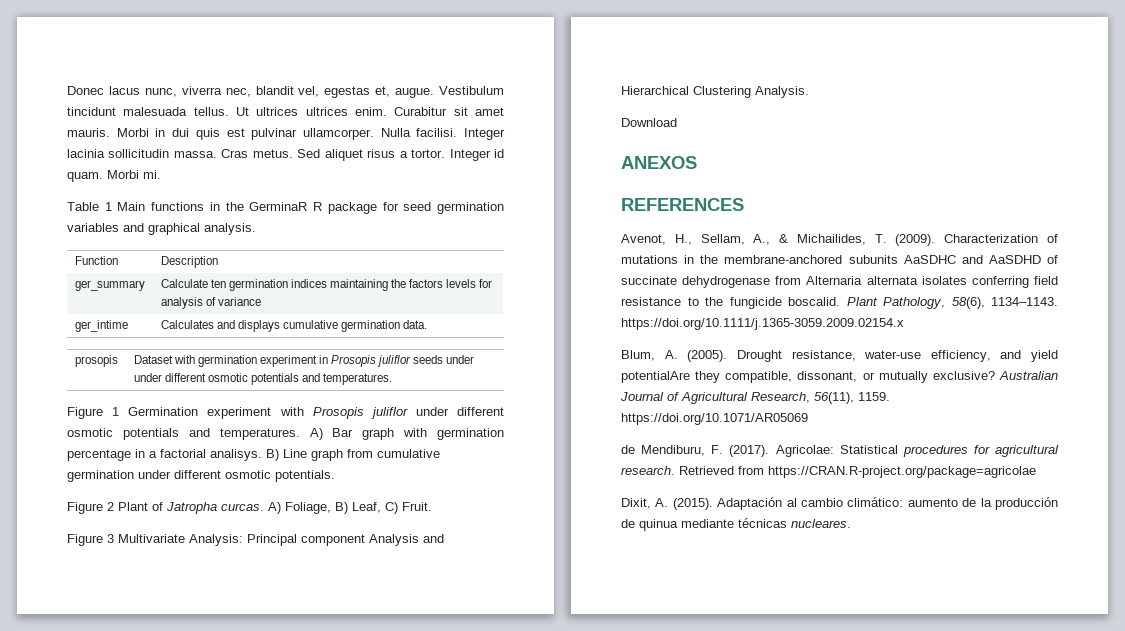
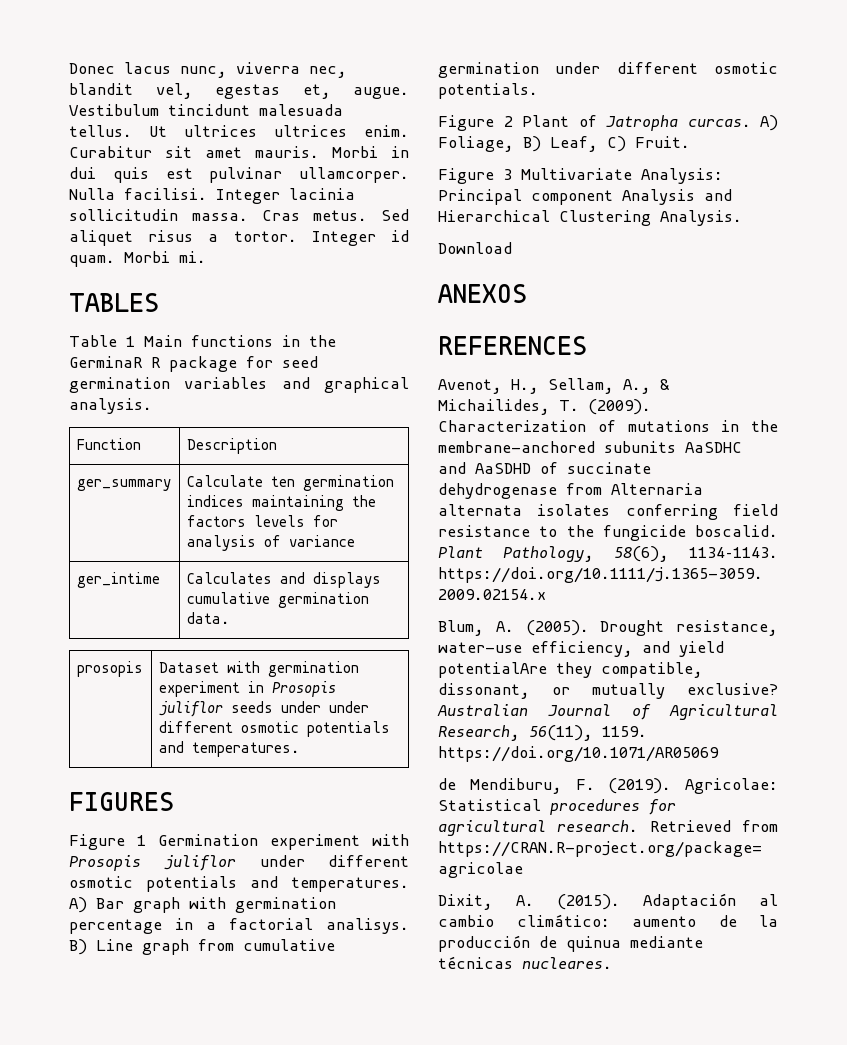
(161, 174) none -> [69,293,159,312] // TABLES
(393, 379) none -> [69,792,174,811] // FIGURES
[729,445,770,457] (2017). -> [608,778,672,794] (2019).

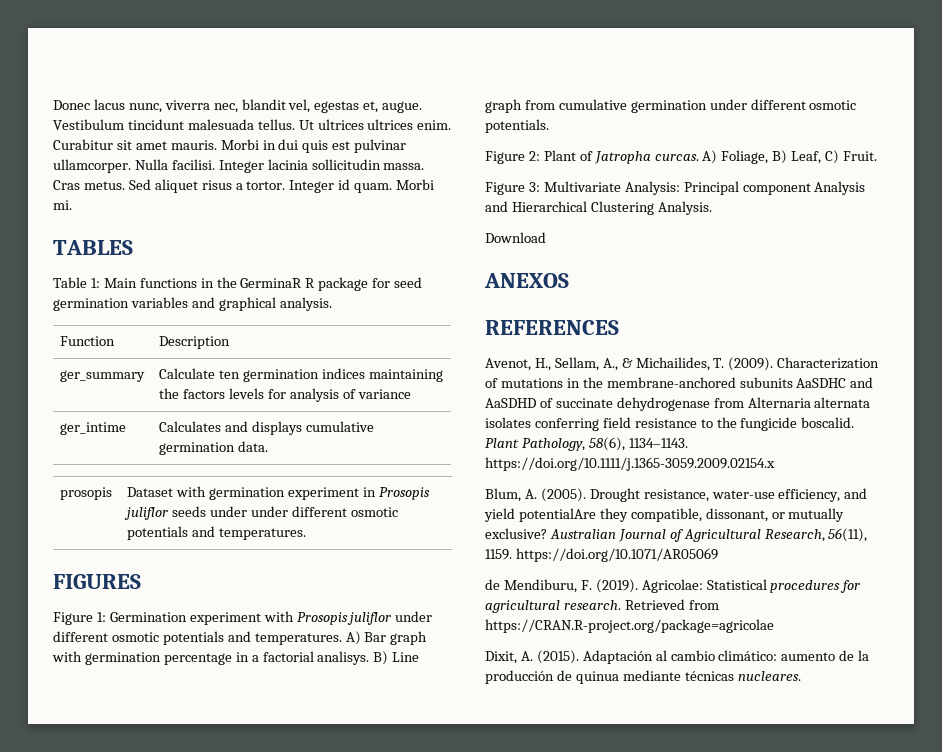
[126,336,135,347] 1 -> [90,278,100,288] 1:
[137,835,146,846] 1 -> [96,612,106,622] 1:
[503,116,513,127] 2 -> [528,151,540,161] 2:
[503,169,512,180] 3 -> [528,182,540,192] 3:

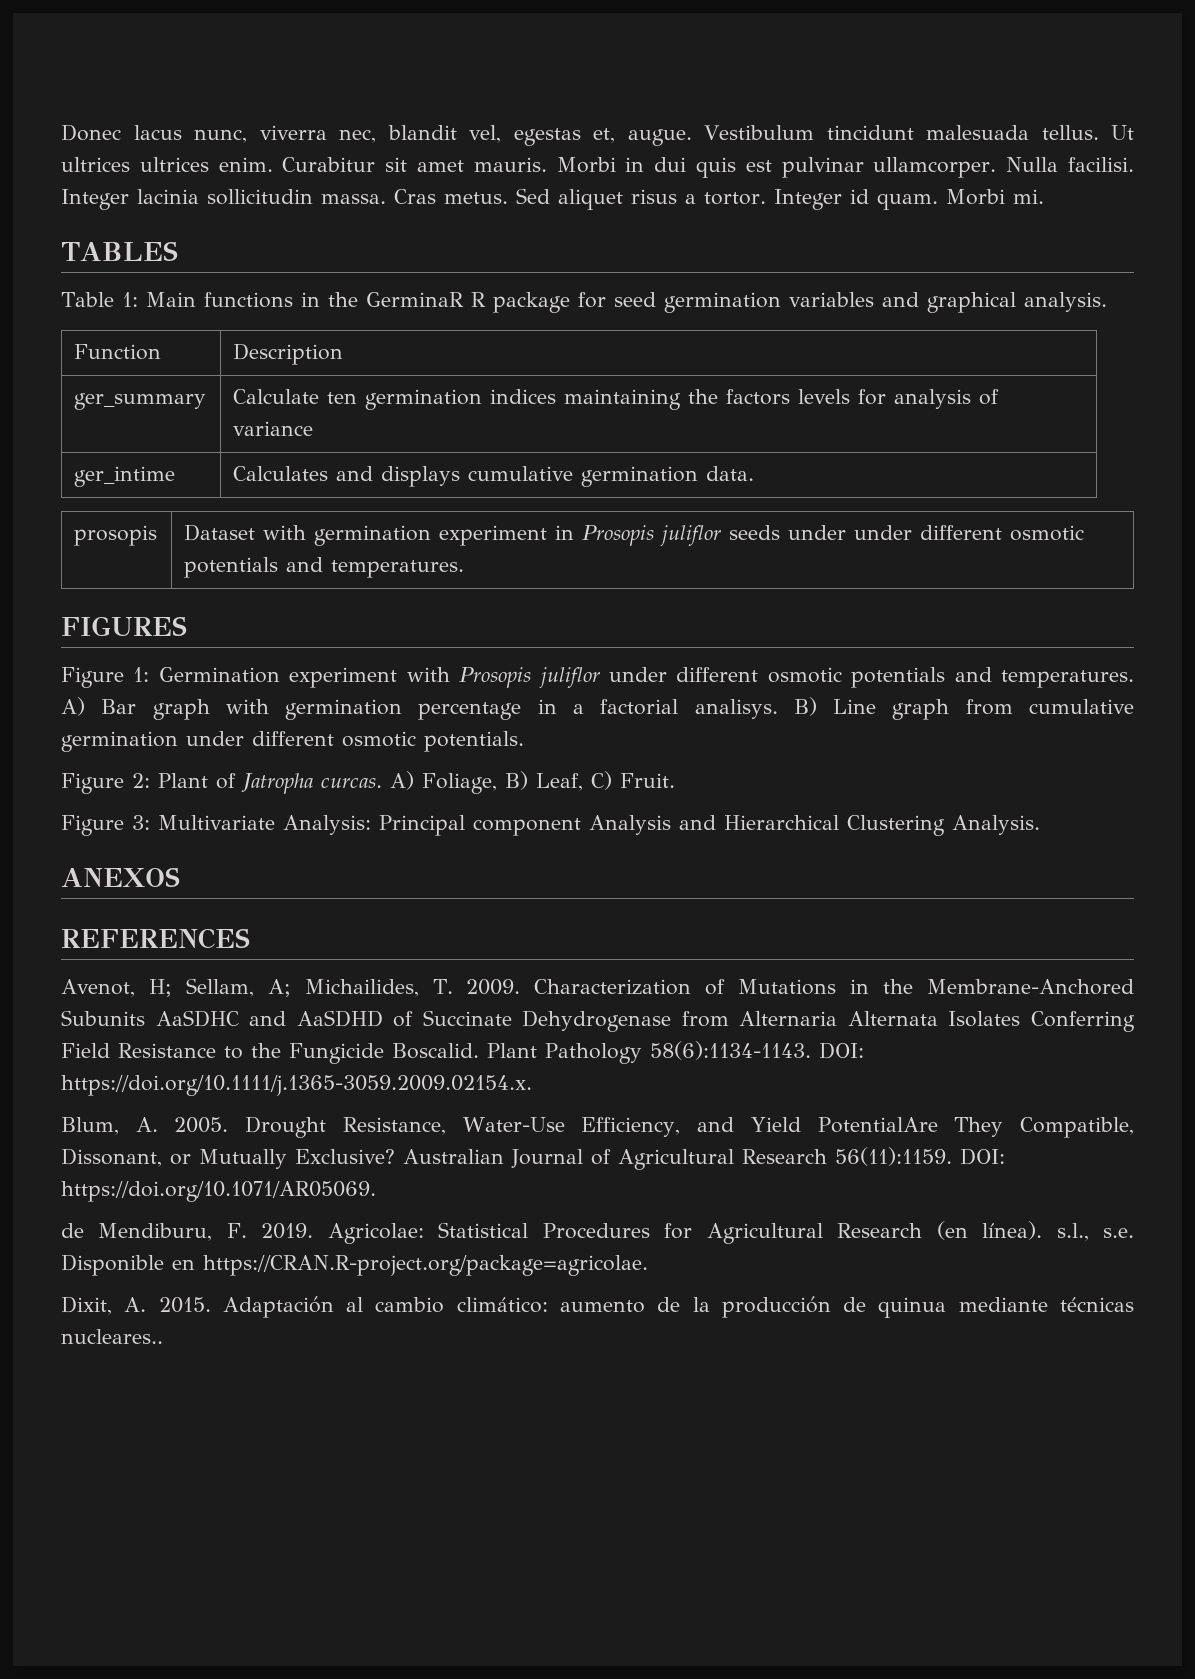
[485,232,546,243] // Download -> (1040, 825) none
[534,357,633,371] H., Sellam, A., & -> [148,978,291,997] H; Sellam, A;
[728,357,774,371] (2009). -> [466,979,521,995] 2009.
[500,377,793,388] mutations in the membrane-anchored subunits -> [738,979,1134,995] [61,1010,145,1026] Mutations in the Membrane-Anchored Subunits
[555,397,871,411] [485,417,855,431] [485,437,688,451] [485,457,775,471] [485,488,868,502] [484,508,845,522] [485,528,868,542] [485,548,718,562] succinate dehydrogenase from Alternaria alternata isolates conferring field resistance to the fungicide boscalid. Plant Pathology, 58(6), 1134–1143. https://doi.org/10.1111/j.1365-3059.2009.02154.x // Blum, A. (2005). Drought resistance, water-use efficiency, and yield potentialAre they compatible, dissonant, or mutually exclusive? Australian Journal of Agricultural Research, 56(11), 1159. https://doi.org/10.1071/AR05069 -> [422,1010,1135,1032] [61,1041,864,1064] [61,1075,532,1096] [61,1116,1134,1138] [61,1147,1005,1170] [61,1181,376,1202] Succinate Dehydrogenase from Alternaria Alternata Isolates Conferring Field Resistance to the Fungicide Boscalid. Plant Pathology 58(6):1134-1143. DOI: https://doi.org/10.1111/j.1365-3059.2009.02154.x. // Blum, A. 2005. Drought Resistance, Water-Use Efficiency, and Yield PotentialAre They Compatible, Dissonant, or Mutually Exclusive? Australian Journal of Agricultural Research 56(11):1159. DOI: https://doi.org/10.1071/AR05069.
[595,579,638,593] (2019). -> [261,1223,314,1239] 2019.
[770,580,861,593] [485,599,719,613] [485,619,774,633] procedures for agricultural research. Retrieved from https://CRAN.R-project.org/package=agricolae -> [542,1221,1134,1244] [61,1254,648,1276] Procedures for Agricultural Research (en línea). s.l., s.e. Disponible en https://CRAN.R-project.org/package=agricolae.
[536,650,579,664] (2015). -> [158,1297,211,1313] 2015.
[737,671,801,681] nucleares. -> [61,1329,163,1344] nucleares..

